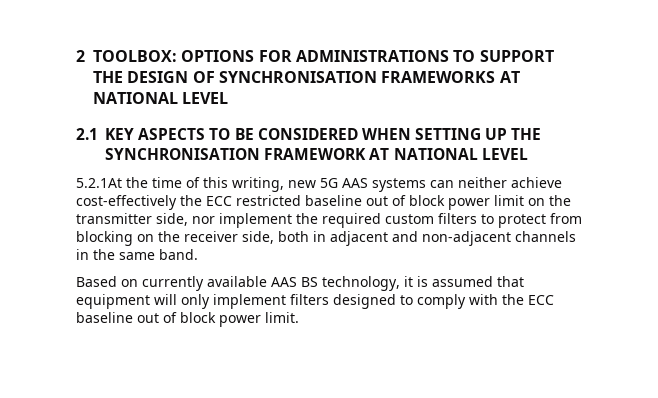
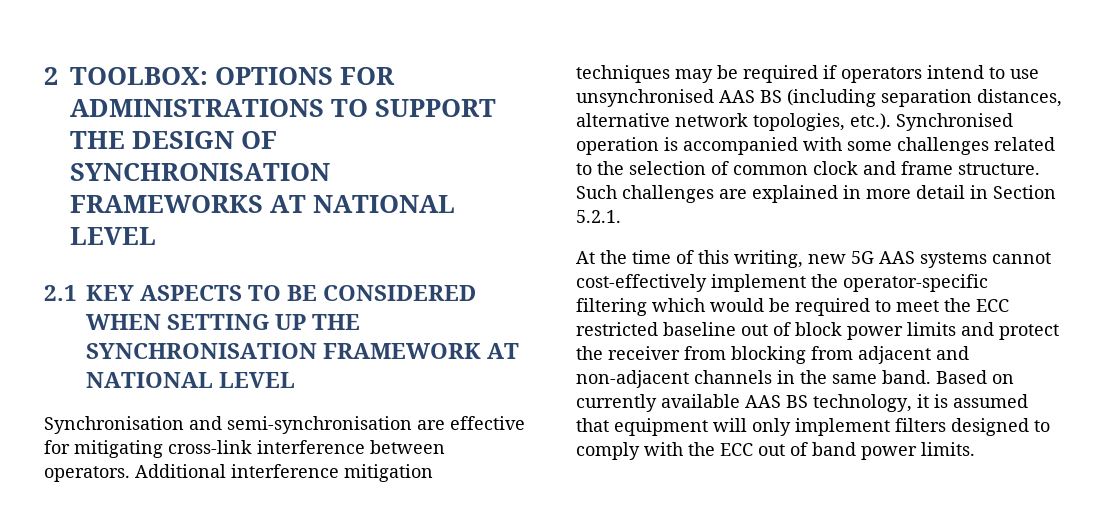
[76,178,122,188] 5.2.1At -> [44,416,525,434] [44,440,445,458] [44,464,433,482] [576,65,1039,83] [576,89,1062,107] [576,113,1013,131] [576,137,1055,155] [576,161,1040,175] [576,185,1056,203] [576,210,621,223] [576,251,595,264] Synchronisation and semi-synchronisation are effective for mitigating cross-link interference between operators. Additional interference mitigation techniques may be required if operators intend to use unsynchronised AAS BS (including separation distances, alternative network topologies, etc.). Synchronised operation is accompanied with some challenges related to the selection of common clock and frame structure. Such challenges are explained in more detail in Section 5.2.1. // At
[430,177,562,188] [76,195,177,210] can neither achieve cost-effectively -> [992,252,1051,264] [576,274,988,292] [576,298,939,316] cannot cost-effectively implement the operator-specific filtering which would be required to meet
[494,195,571,206] [76,213,582,228] [76,231,326,246] limit on the transmitter side, nor implement the required custom filters to protect from blocking on the receiver side, both in -> [907,322,1059,340] [576,346,853,364] limits and protect the receiver from blocking from
(198, 254) // -> (931, 377) none
[76,312,299,327] baseline out of block power limit. -> [758,442,975,460] out of band power limits.

